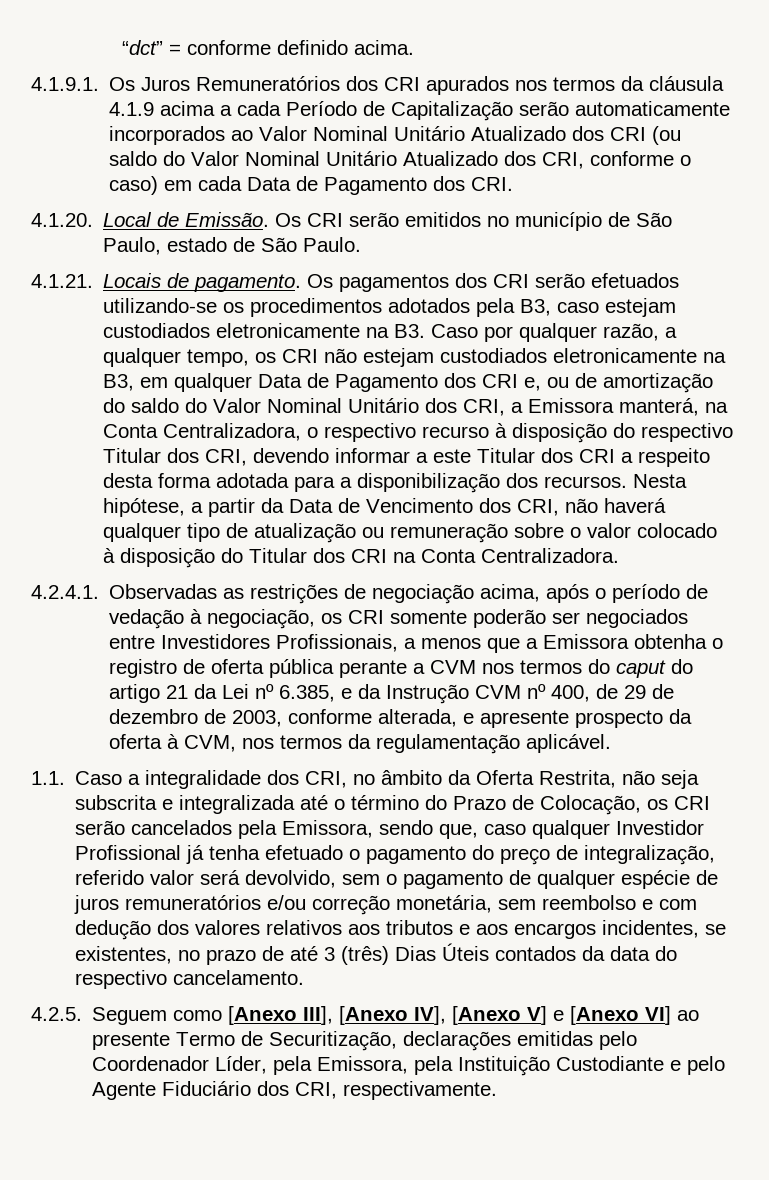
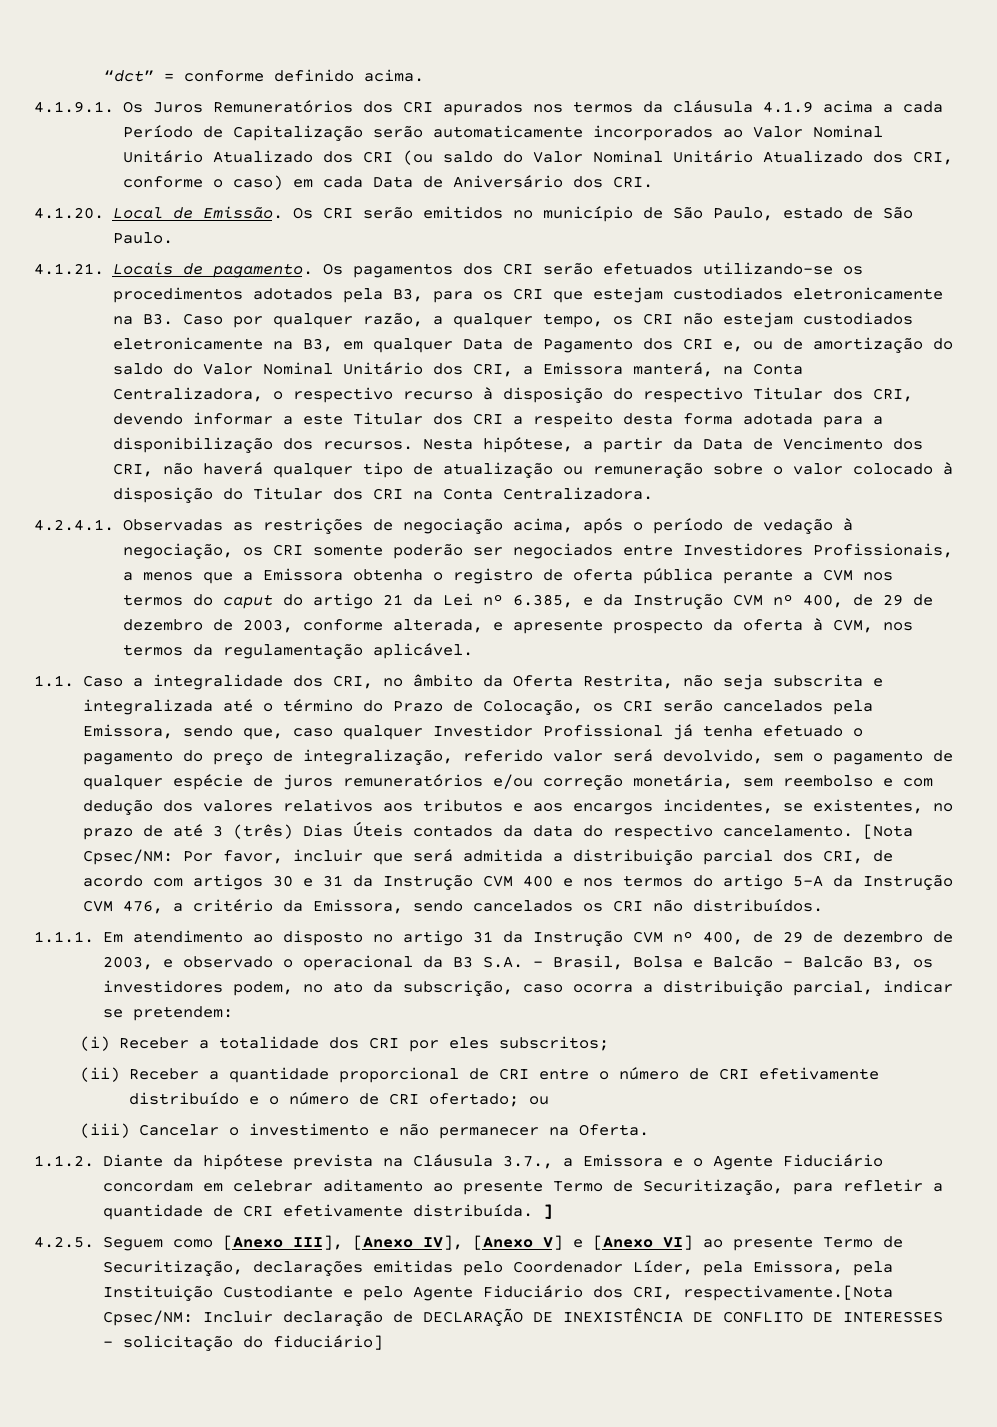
[324,177,428,195] Pagamento -> [452,175,563,188] Aniversário
[557,302,600,313] caso -> [432,288,583,303] para os CRI que
(305, 977) none -> [862,824,913,839] [82,849,893,865] [82,874,953,890] [82,899,823,914] [34,930,953,946] [102,955,933,971] [102,980,953,996] [102,1006,233,1021] [80,1036,609,1052] [80,1067,879,1083] [128,1092,549,1107] [80,1123,649,1139] [34,1154,883,1170] [102,1179,943,1195] [102,1204,553,1220] [Nota Cpsec/NM: Por favor, incluir que será admitida a distribuição parcial dos CRI, de acordo com artigos 30 e 31 da Instrução CVM 400 e nos termos do artigo 5-A da Instrução CVM 476, a critério da Emissora, sendo cancelados os CRI não distribuídos. // 1.1.1. Em atendimento ao disposto no artigo 31 da Instrução CVM nº 400, de 29 de dezembro de 2003, e observado o operacional da B3 S.A. – Brasil, Bolsa e Balcão – Balcão B3, os investidores podem, no ato da subscrição, caso ocorra a distribuição parcial, indicar se pretendem: // (i) Receber a totalidade dos CRI por eles subscritos; // (ii) Receber a quantidade proporcional de CRI entre o número de CRI efetivamente distribuído e o número de CRI ofertado; ou // (iii) Cancelar o investimento e não permanecer na Oferta. // 1.1.2. Diante da hipótese prevista na Cláusula 3.7., a Emissora e o Agente Fiduciário concordam em celebrar aditamento ao presente Termo de Securitização, para refletir a quantidade de CRI efetivamente distribuída. ]
[343,1081,498,1100] respectivamente. -> [682,1285,893,1301] [102,1308,943,1326] [102,1335,383,1351] respectivamente.[Nota Cpsec/NM: Incluir declaração de DECLARAÇÃO DE INEXISTÊNCIA DE CONFLITO DE INTERESSES – solicitação do fiduciário]

